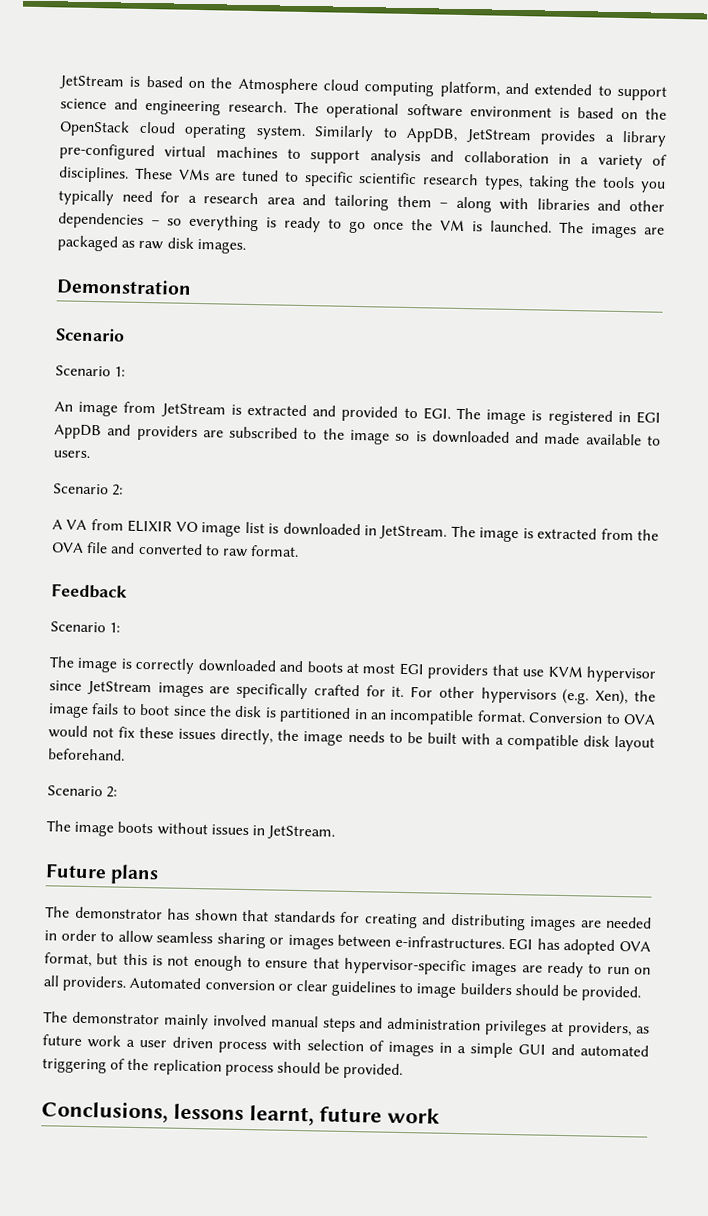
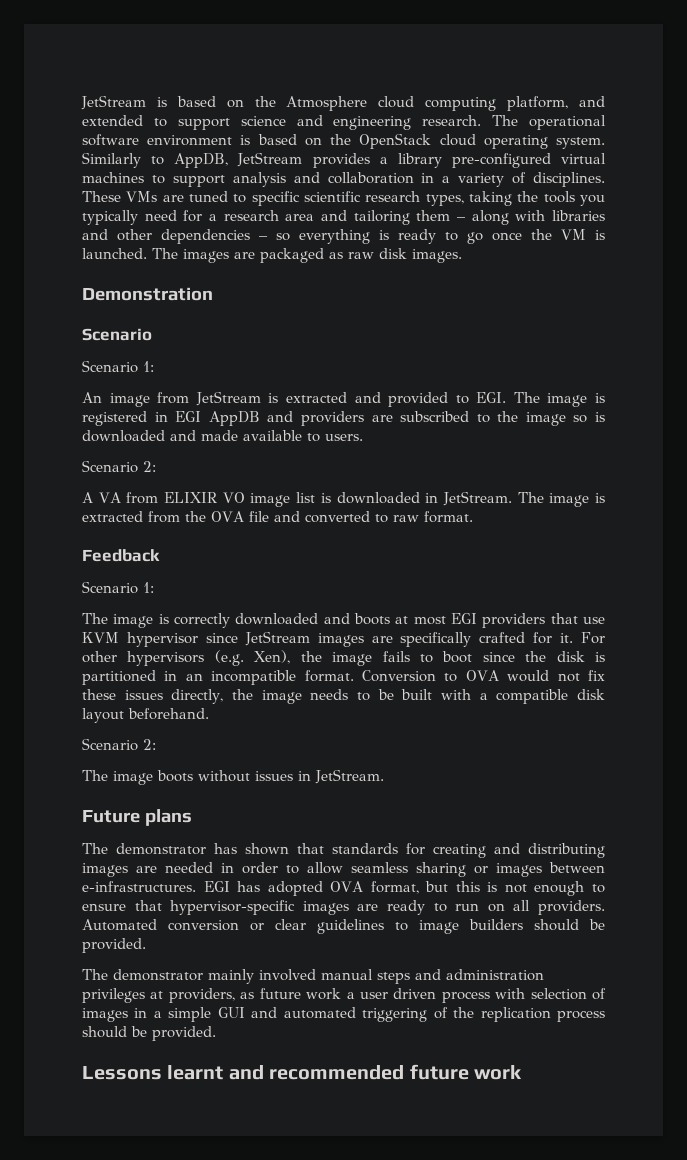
[41,1100,314,1126] Conclusions, lessons learnt, -> [82,1065,405,1080] Lessons learnt and recommended

